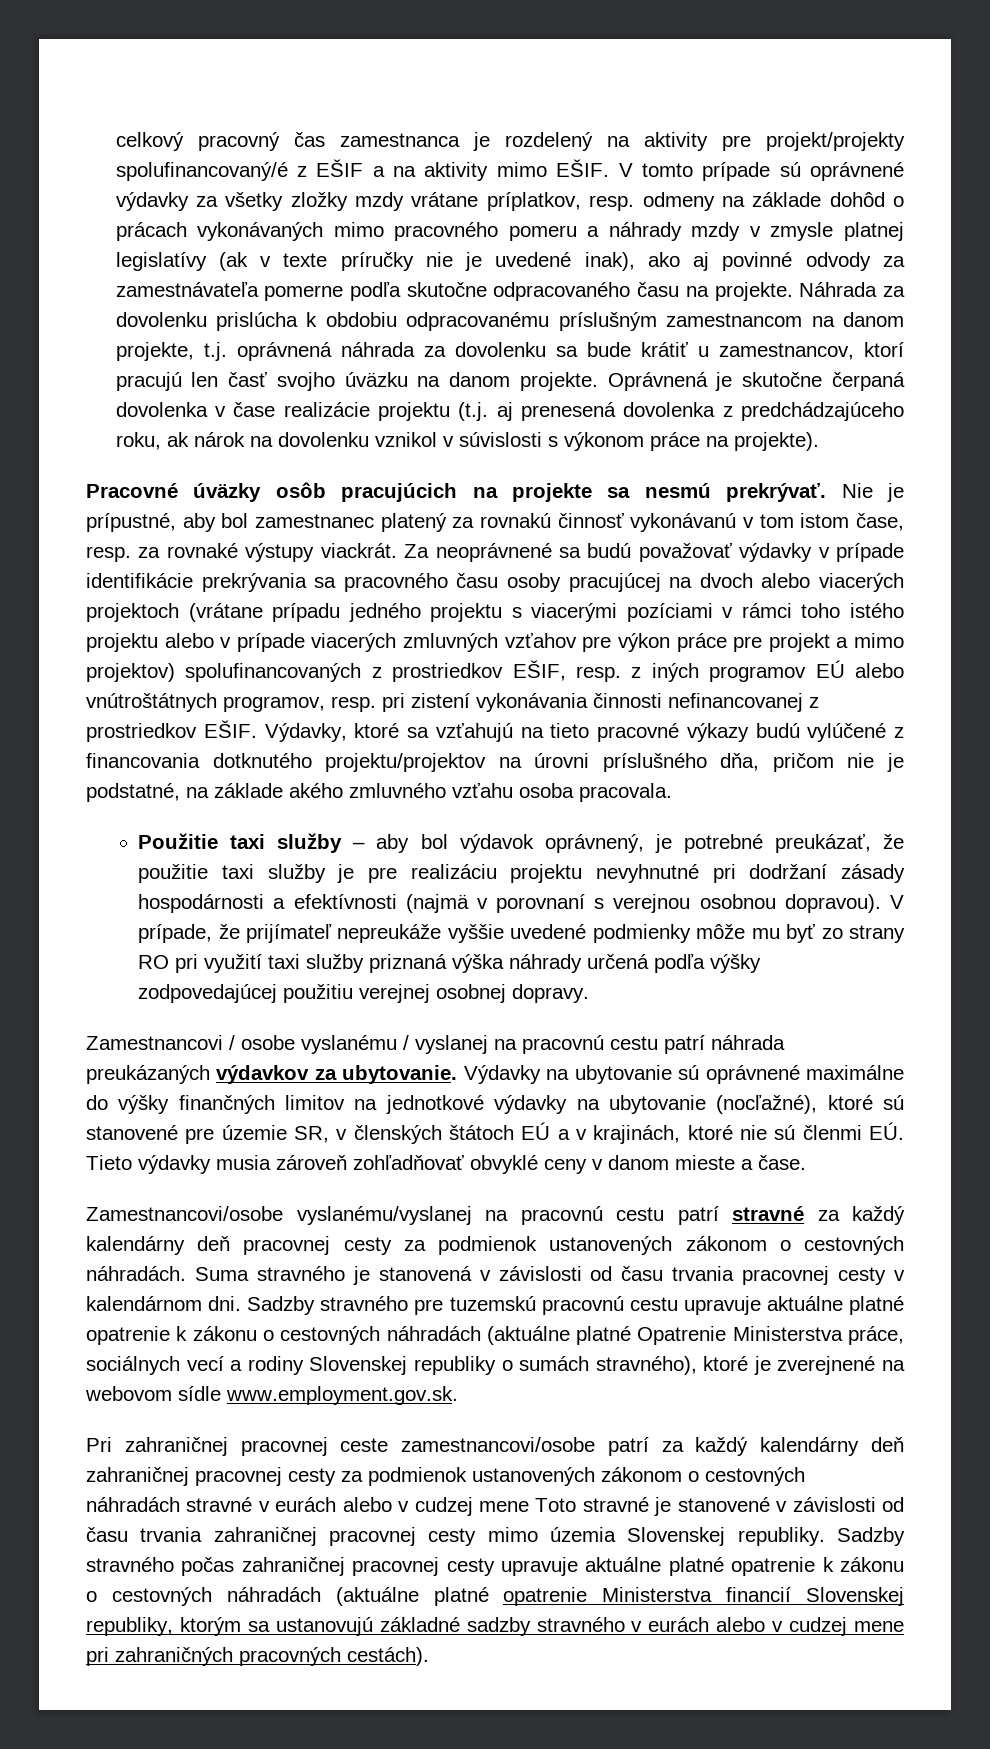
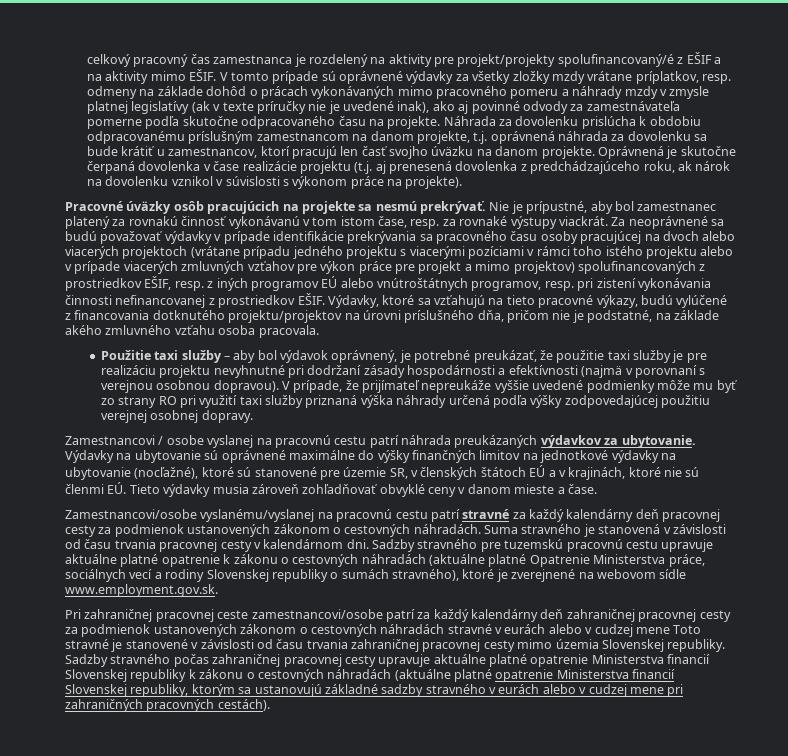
[686,723,749,742] výkazy -> [596,295,638,308] výkazy,
[301,1035,409,1054] vyslanému / -> (204, 440) none
(816, 1566) none -> [591,654,711,664] [65,669,187,682] Ministerstva financií Slovenskej republiky

